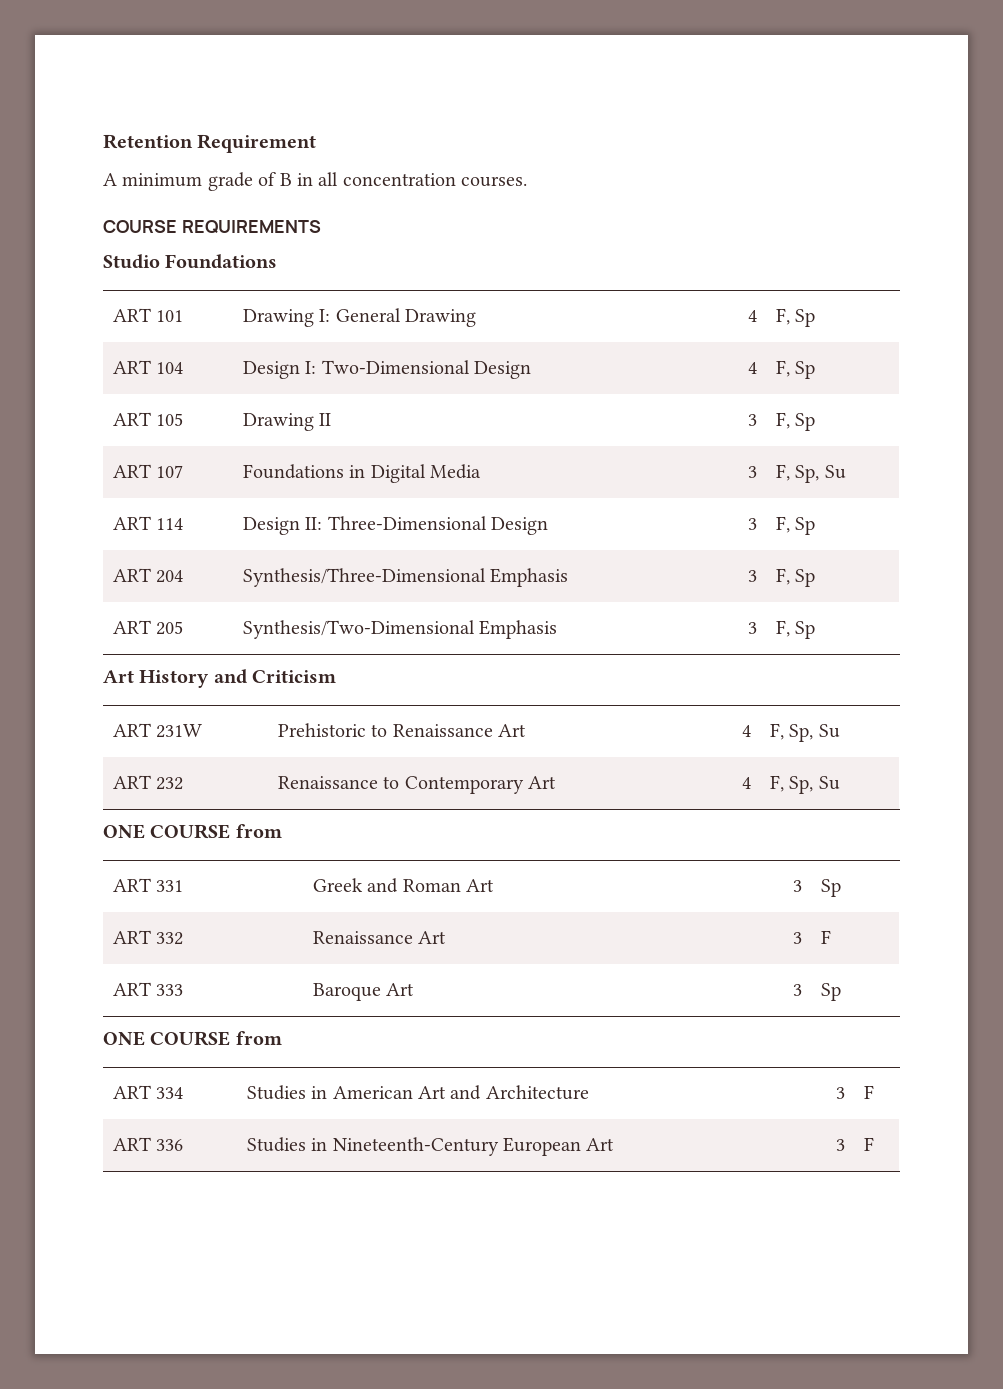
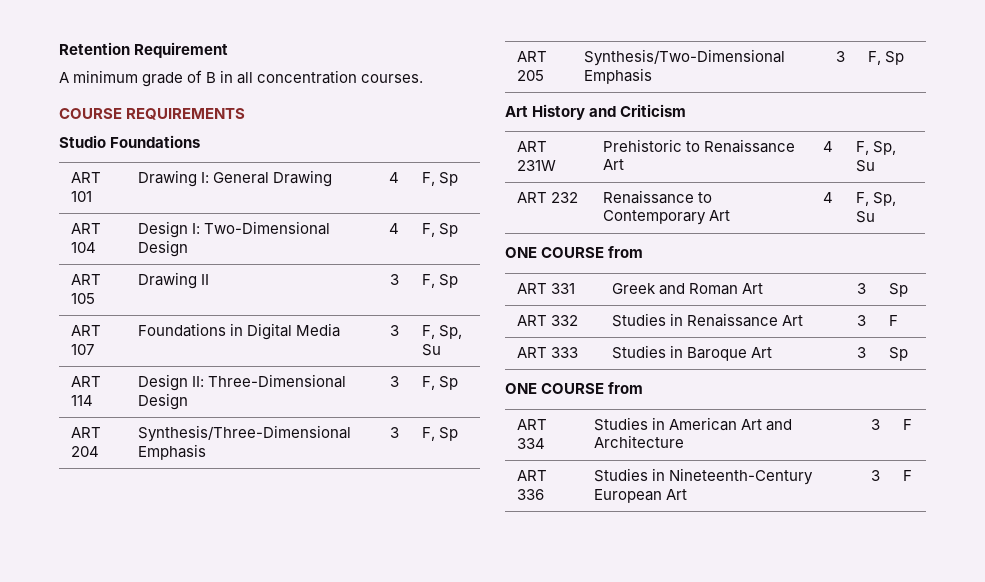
(184, 938) none -> [611,313,683,327] Studies in
(184, 990) none -> [611,345,683,359] Studies in

